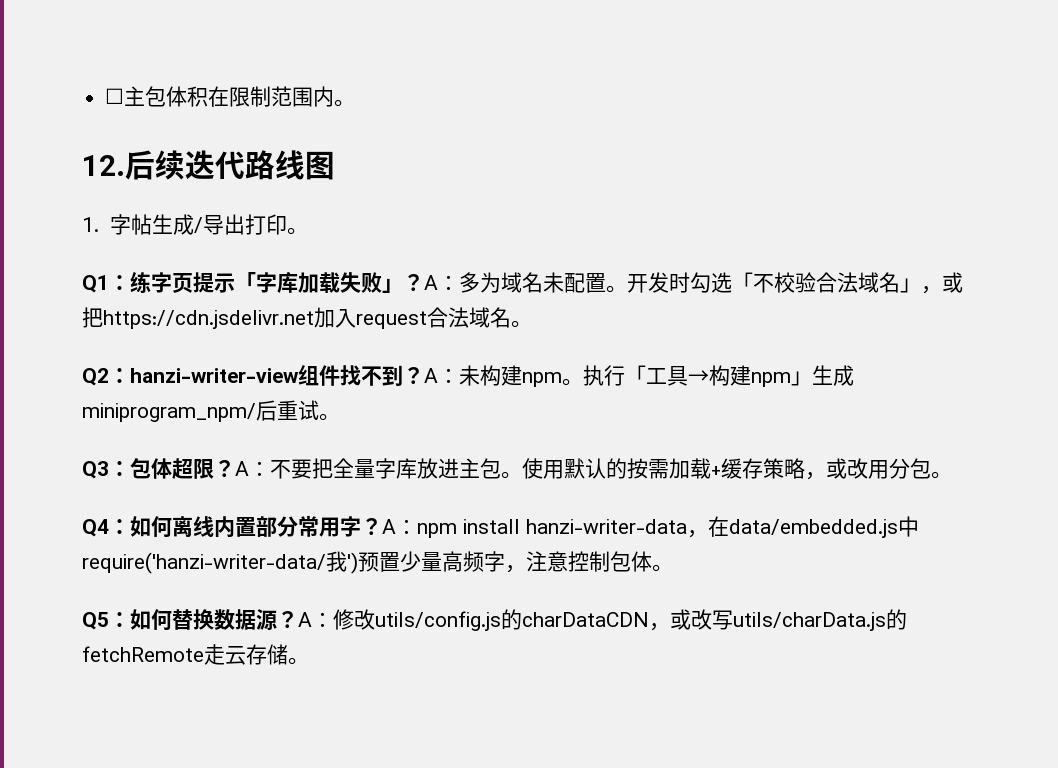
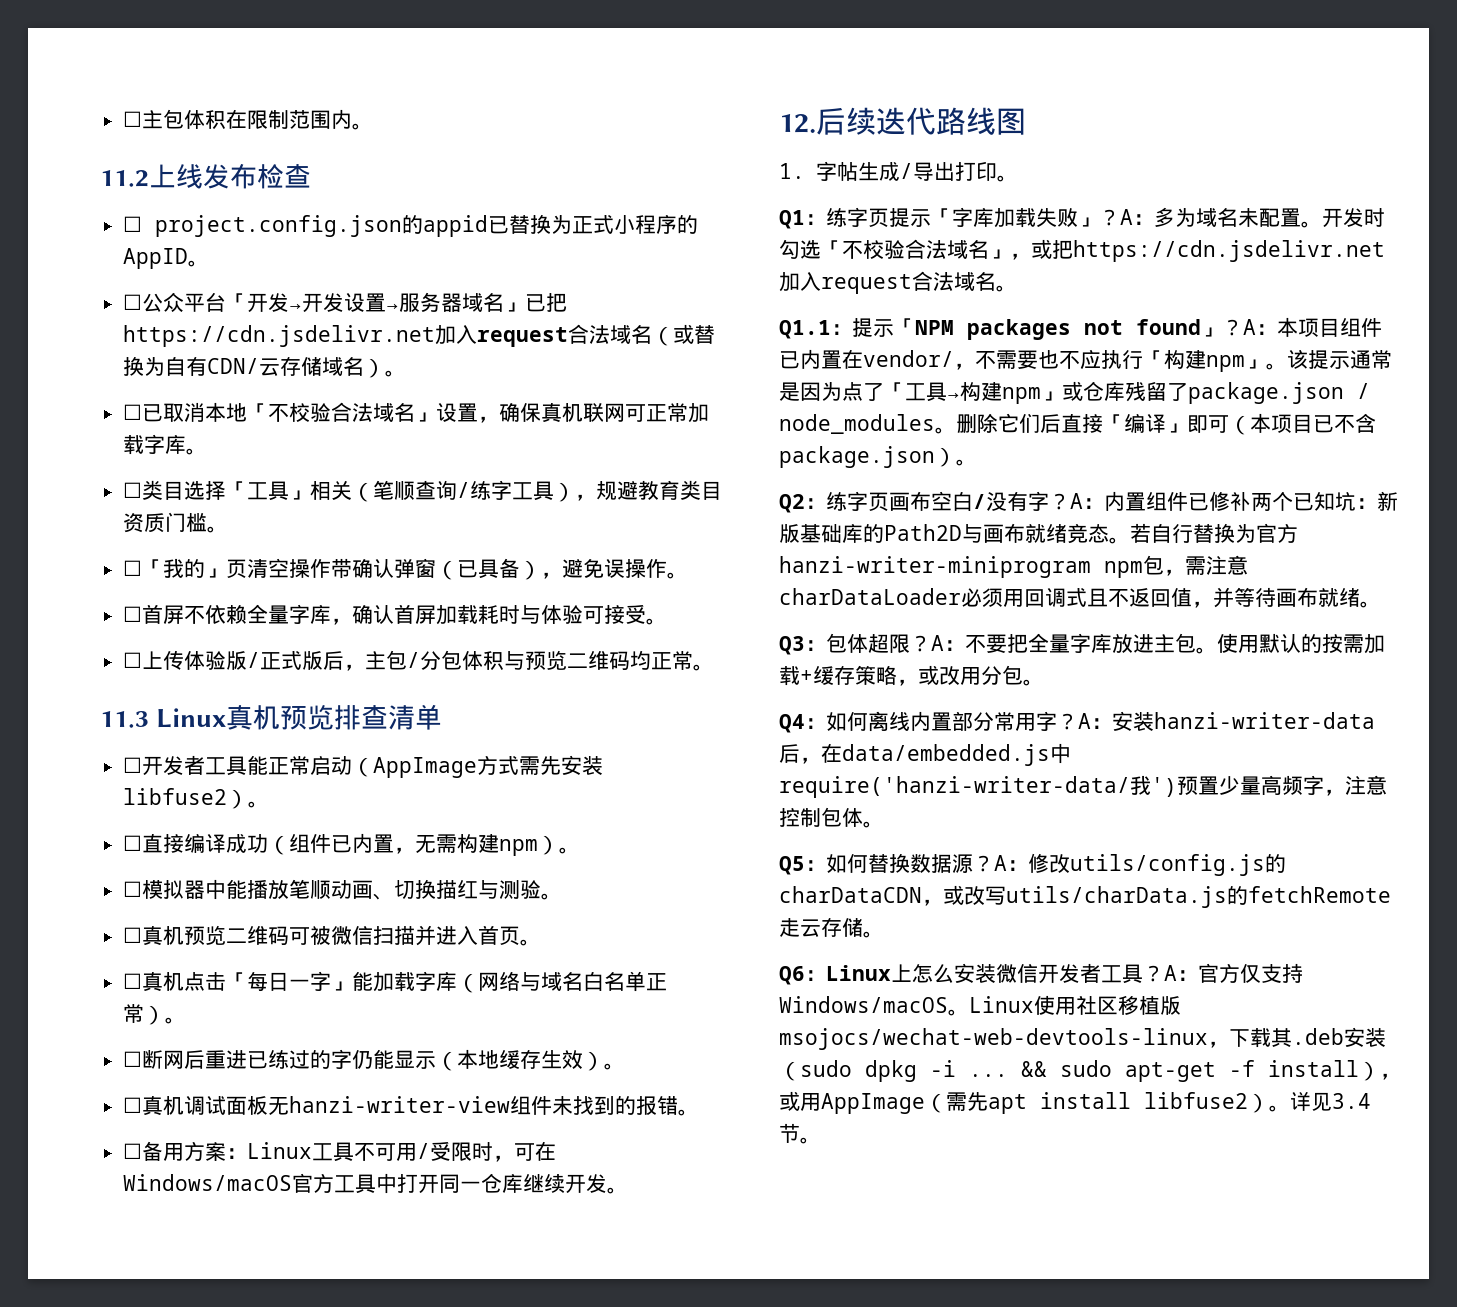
(356, 103) none -> [100,163,311,189] [123,214,699,237] [123,248,210,269] [123,292,568,313] [123,324,716,347] [123,356,407,378] [123,402,710,423] [123,434,208,455] [123,480,723,502] [123,512,229,533] [123,558,689,580] [123,604,668,625] [123,650,715,671] [100,704,443,730] [123,755,604,778] [123,788,270,809] [123,833,581,856] [123,879,563,900] [123,925,542,946] [123,971,668,993] [123,1004,187,1025] [123,1049,626,1071] [123,1096,700,1116] [123,1141,557,1162] [123,1173,629,1194] // 11.2上线发布检查 // ☐ project.config.json的appid已替换为正式小程序的AppID。 // ☐公众平台「开发→开发设置→服务器域名」已把https://cdn.jsdelivr.net加入request合法域名（或替换为自有CDN/云存储域名）。 // ☐已取消本地「不校验合法域名」设置，确保真机联网可正常加载字库。 // ☐类目选择「工具」相关（笔顺查询/练字工具），规避教育类目资质门槛。 // ☐「我的」页清空操作带确认弹窗（已具备），避免误操作。 // ☐首屏不依赖全量字库，确认首屏加载耗时与体验可接受。 // ☐上传体验版/正式版后，主包/分包体积与预览二维码均正常。 // 11.3 Linux真机预览排查清单 // ☐开发者工具能正常启动（AppImage方式需先安装libfuse2）。 // ☐直接编译成功（组件已内置，无需构建npm）。 // ☐模拟器中能播放笔顺动画、切换描红与测验。 // ☐真机预览二维码可被微信扫描并进入首页。 // ☐真机点击「每日一字」能加载字库（网络与域名白名单正常）。 // ☐断网后重进已练过的字仍能显示（本地缓存生效）。 // ☐真机调试面板无hanzi-writer-view组件未找到的报错。 // ☐备用方案：Linux工具不可用/受限时，可在Windows/macOS官方工具中打开同一仓库继续开发。
[82,365,625,387] Q2：hanzi-writer-view组件找不到？A：未构建npm。执行 -> [779,317,1382,340] [779,349,1392,372] [779,382,884,401] Q1.1：提示「NPM packages not found」？A：本项目组件已内置在vendor/，不需要也不应执行「构建npm」。该提示通常是因为点了
[812,365,854,386] [82,400,319,422] 生成miniprogram_npm/后重试 -> [1062,381,1370,404] [779,413,1376,435] [779,446,977,468] [779,491,1398,513] [779,523,1298,544] [779,555,1248,578] [779,587,1360,608] 或仓库残留了package.json / node_modules。删除它们后直接「编译」即可（本项目已不含package.json）。 // Q2：练字页画布空白/没有字？A：内置组件已修补两个已知坑：新版基础库的Path2D与画布就绪竞态。若自行替换为官方hanzi-writer-miniprogram npm包，需注意charDataLoader必须用回调式且不返回值，并等待画布就绪
[417,519,687,538] npm install hanzi-writer-data -> [1112,711,1375,731] [779,744,800,763] 安装hanzi-writer-data后
(309, 661) none -> [779,963,1303,985] [779,995,1181,1016] [779,1027,1386,1050] [779,1060,1401,1082] [779,1091,1371,1114] [779,1123,821,1144] // Q6：Linux上怎么安装微信开发者工具？A：官方仅支持Windows/macOS。Linux使用社区移植版msojocs/wechat-web-devtools-linux，下载其.deb安装（sudo dpkg -i ... && sudo apt-get -f install），或用AppImage（需先apt install libfuse2）。详见3.4节。

